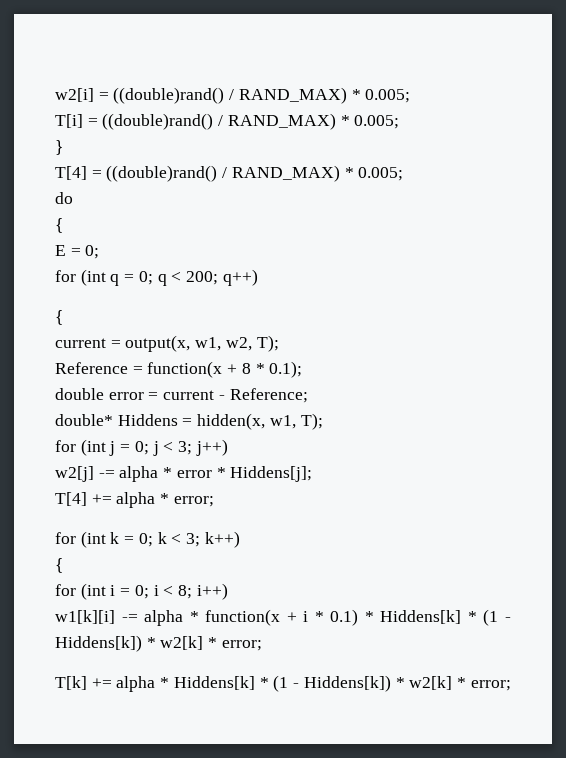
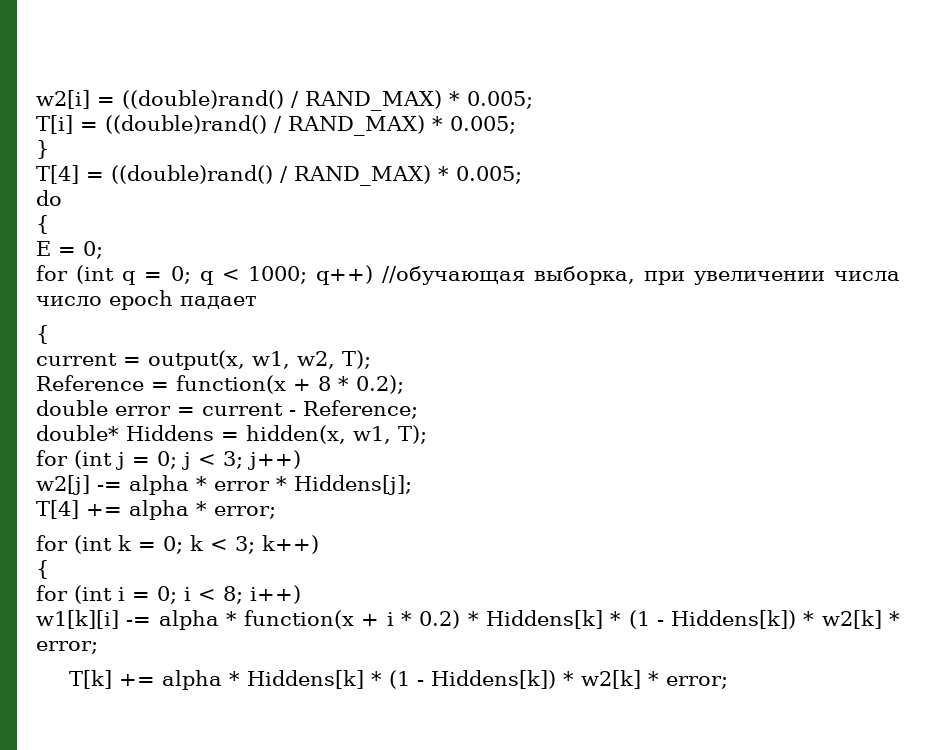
[186,271,219,285] 200; -> [248,266,308,284] 1000;
(258, 277) none -> [382,266,900,285] [36,290,257,310] //обучающая выборка, при увеличении числа число epoch падает
[269,361,303,378] 0.1); -> [356,375,404,394] 0.2);
[330,609,359,626] 0.1) -> [419,610,461,629] 0.2)

